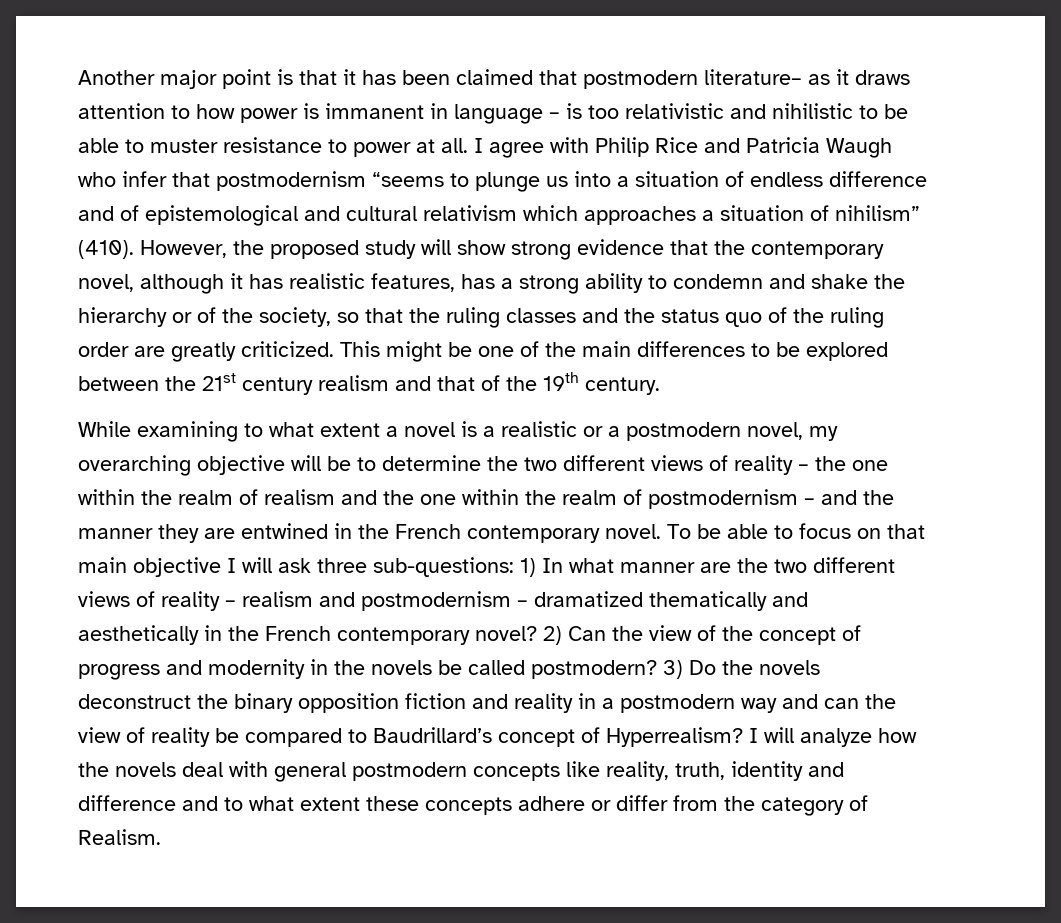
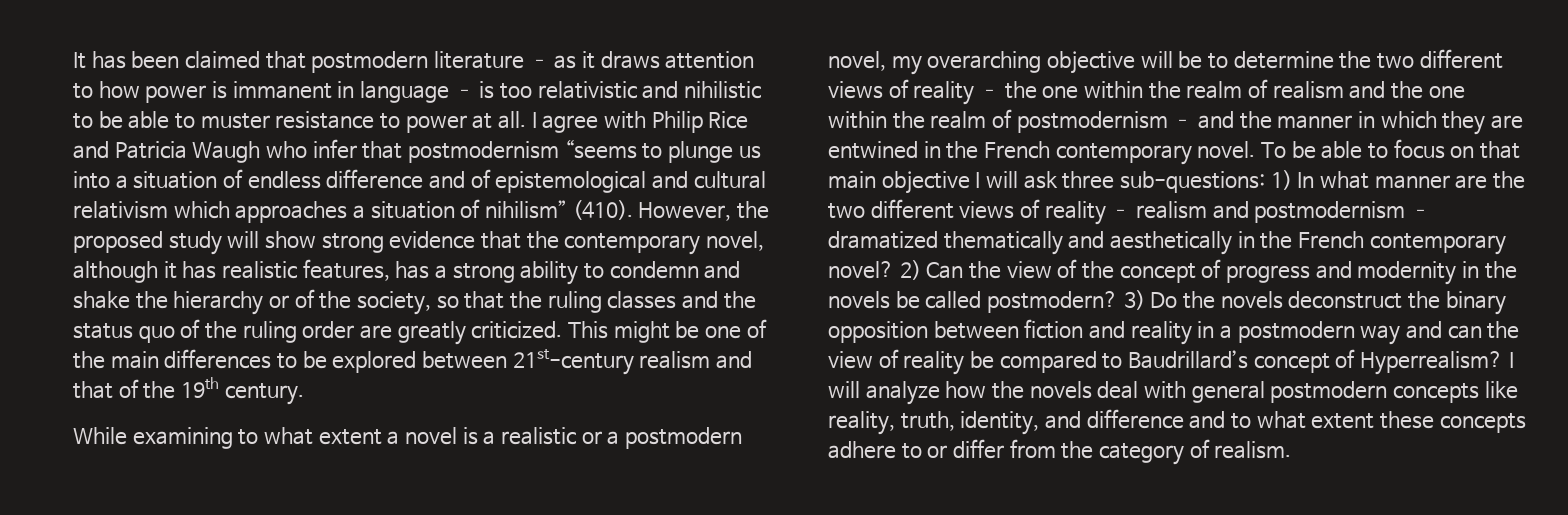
[78,69,356,89] Another major point is that it -> [73,52,86,69] It
[704,69,802,85] literature– -> [433,51,549,69] literature –
[165,373,313,395] the 21st century -> [512,349,634,375] 21st-century
(153, 533) none -> [1357,111,1437,129] in which
(399, 703) none -> [933,321,1019,339] between
[731,761,803,781] identity -> [960,411,1040,435] identity,
(585, 803) none -> [901,443,922,459] to
[78,829,161,845] Realism. -> [1214,441,1292,459] realism.

